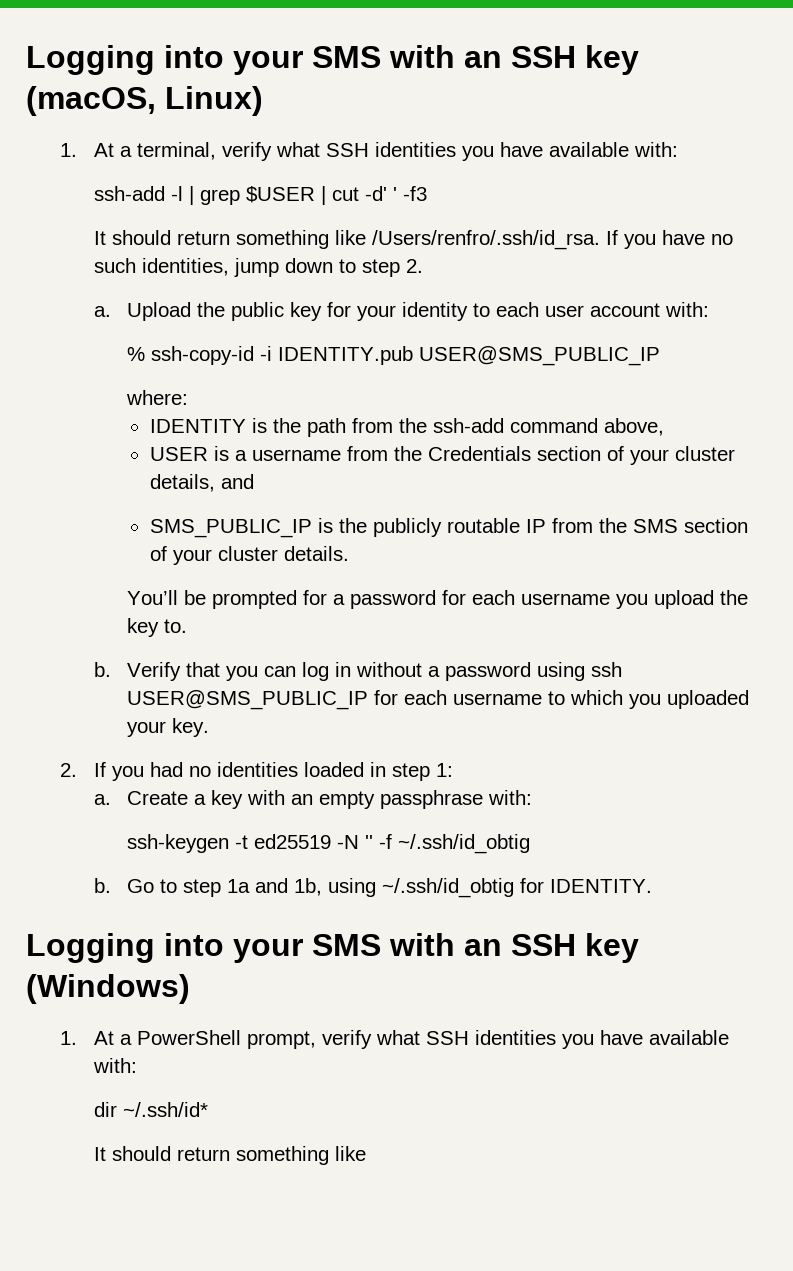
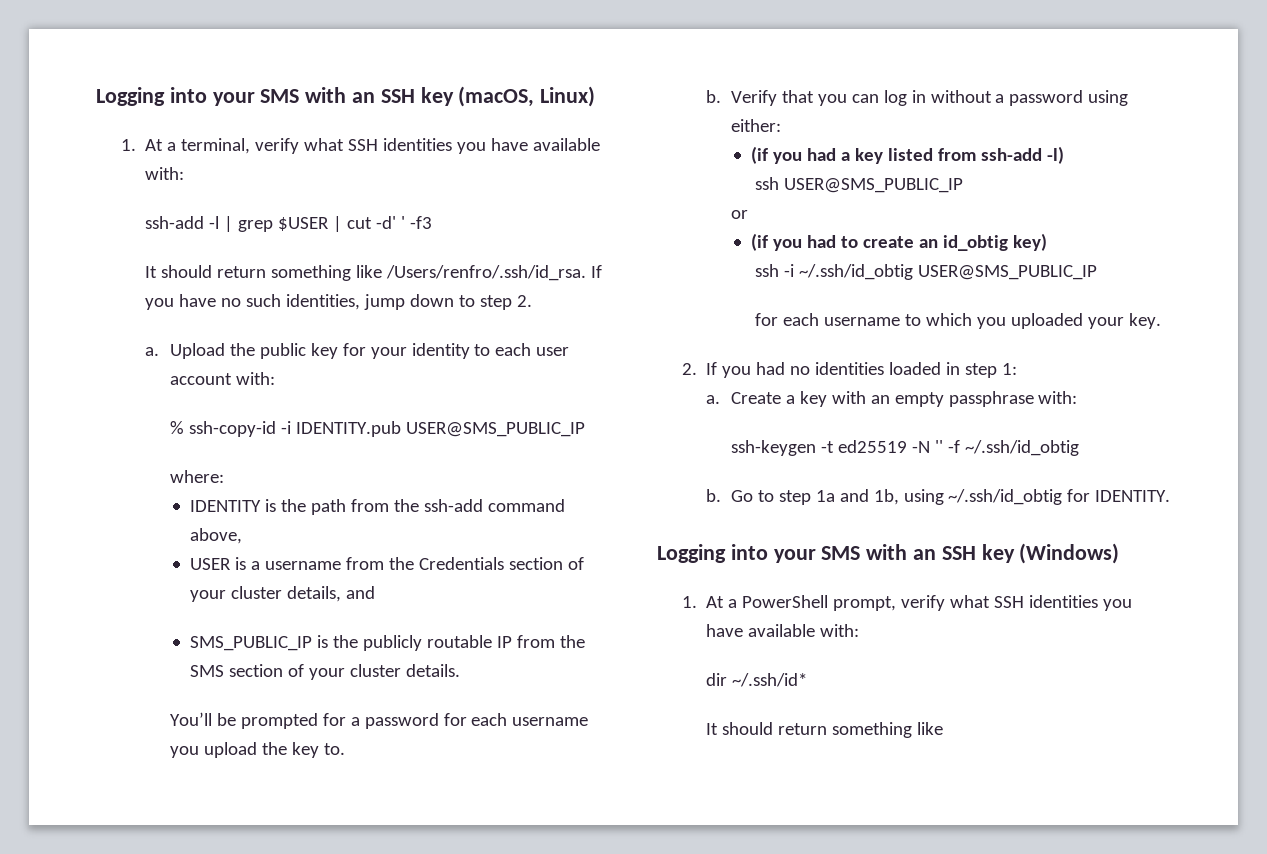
[591,662,623,677] [127,690,369,710] ssh USER@SMS_PUBLIC_IP -> [730,119,781,132] [750,146,1064,164] [755,177,964,193] [730,210,748,219] [750,233,1047,251] [755,264,1098,280] either: // (if you had a key listed from ssh-add -l) // ssh USER@SMS_PUBLIC_IP // or // (if you had to create an id_obtig key) // ssh -i ~/.ssh/id_obtig USER@SMS_PUBLIC_IP //

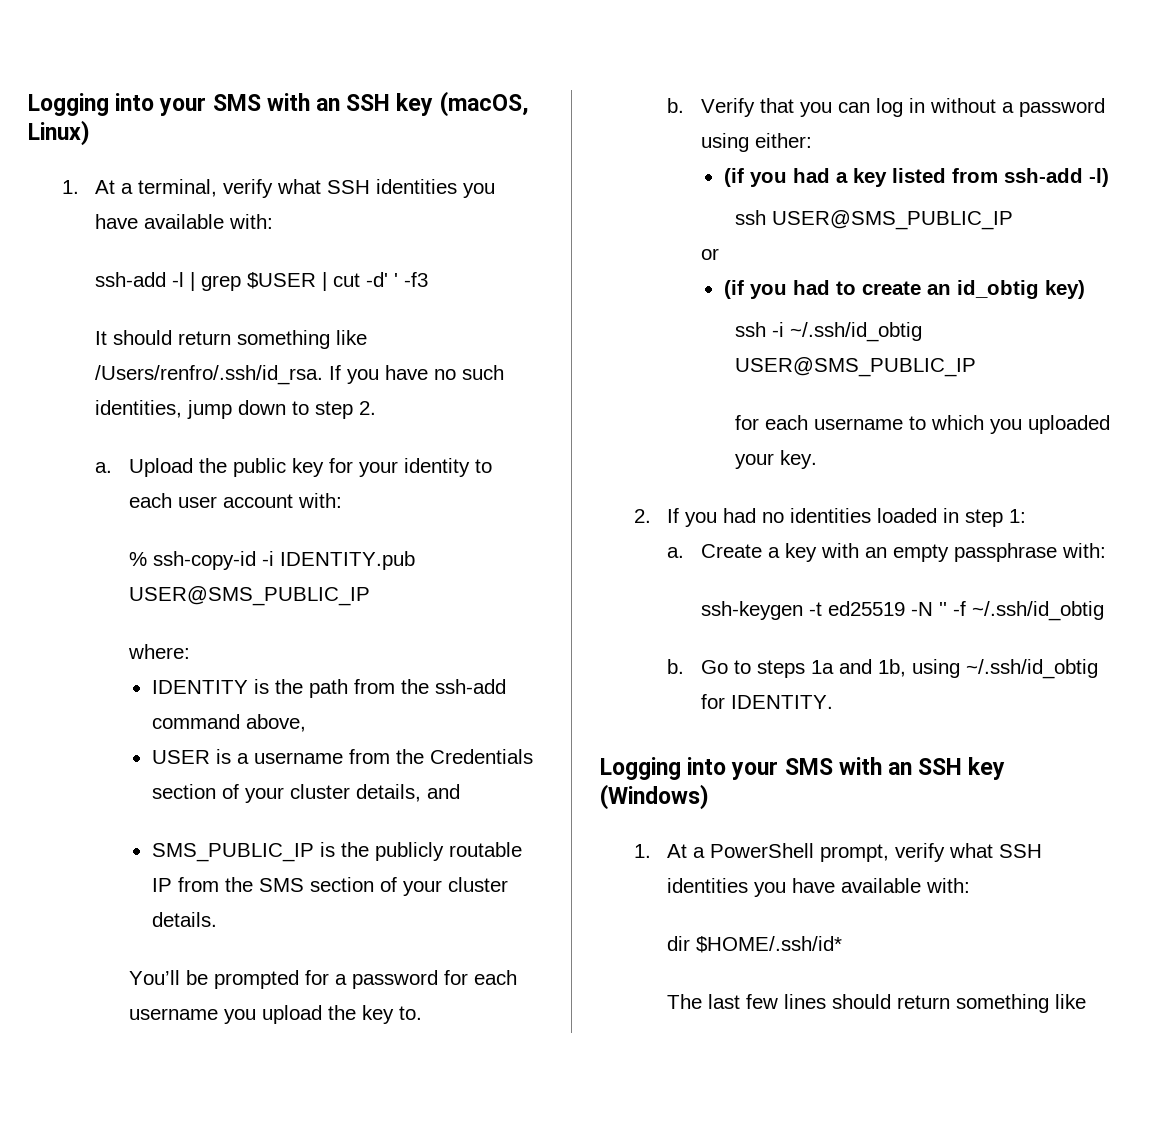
[778,490,811,505] step -> [757,660,806,678] steps
[732,673,808,687] [706,723,719,735] ~/.ssh/id* // It -> [696,936,843,953] [667,994,827,1009] $HOME/.ssh/id* // The last few lines

